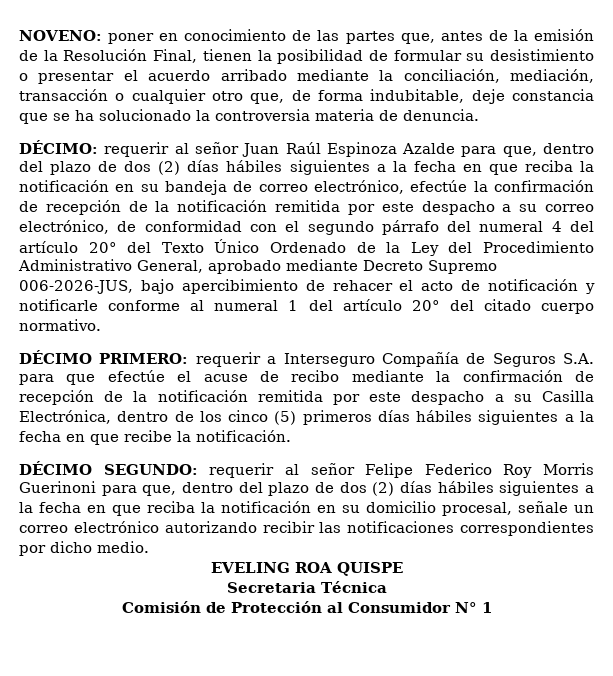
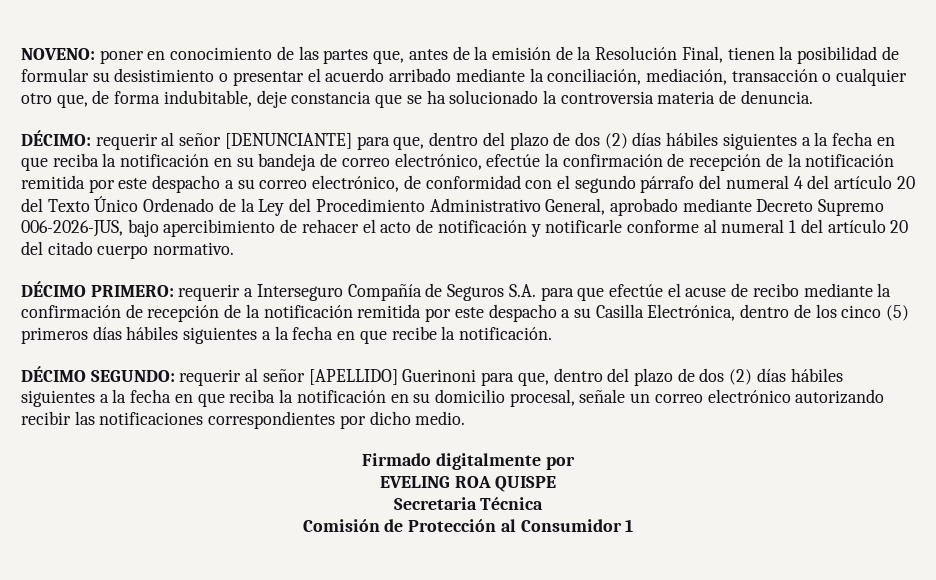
[242,142,456,157] Juan Raúl Espinoza Azalde -> [224,133,352,149] [DENUNCIANTE]
[88,242,117,253] 20° -> [896,176,915,189] 20
[411,300,440,311] 20° -> [890,220,909,233] 20
[365,463,594,478] Felipe Federico Roy Morris -> [308,369,398,385] [APELLIDO]
(149, 547) none -> [362,453,575,470] // Firmado digitalmente por
[454,602,477,613] N° -> (622, 525) none

